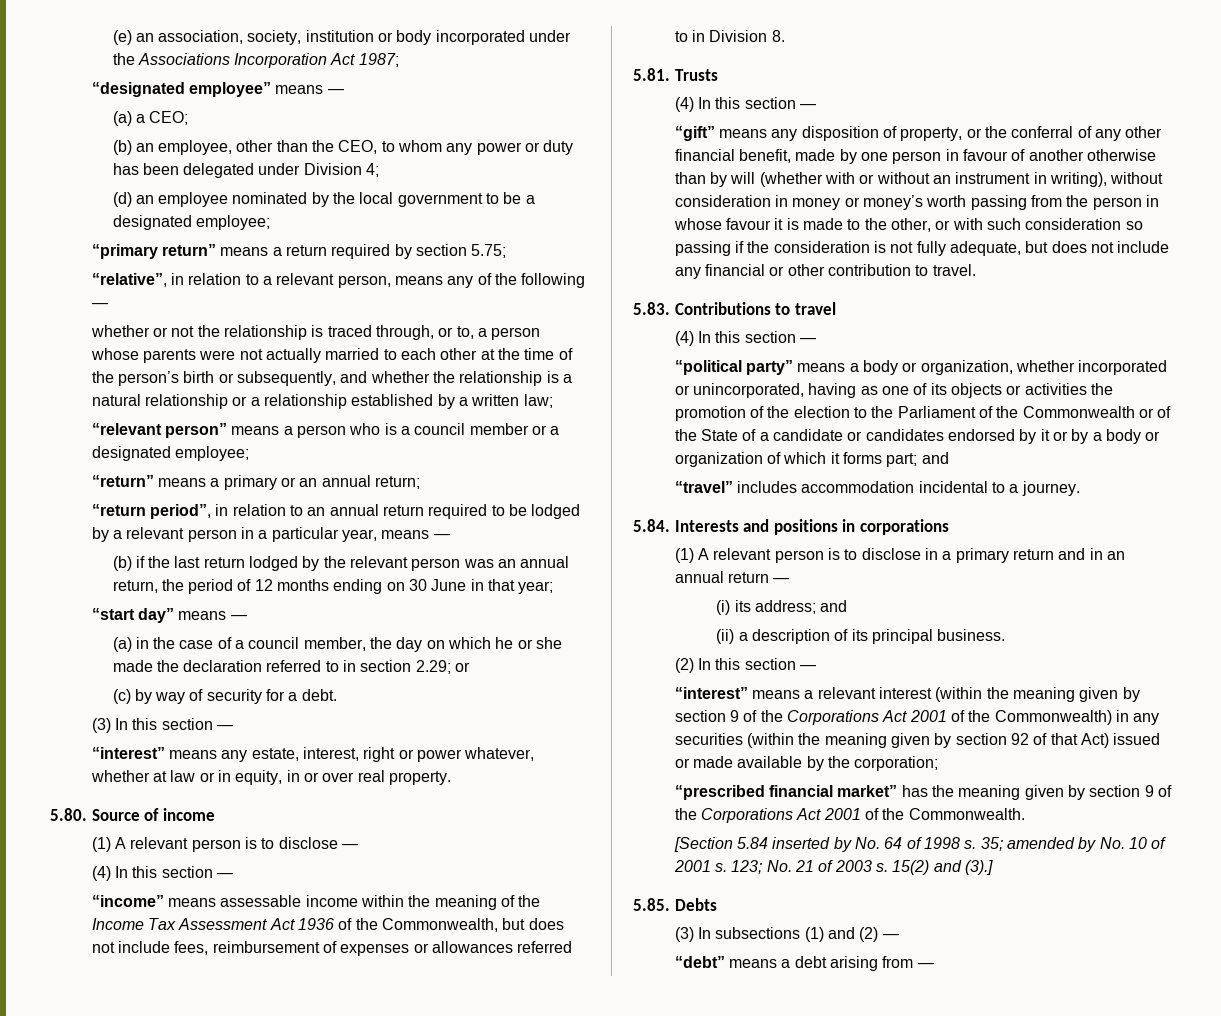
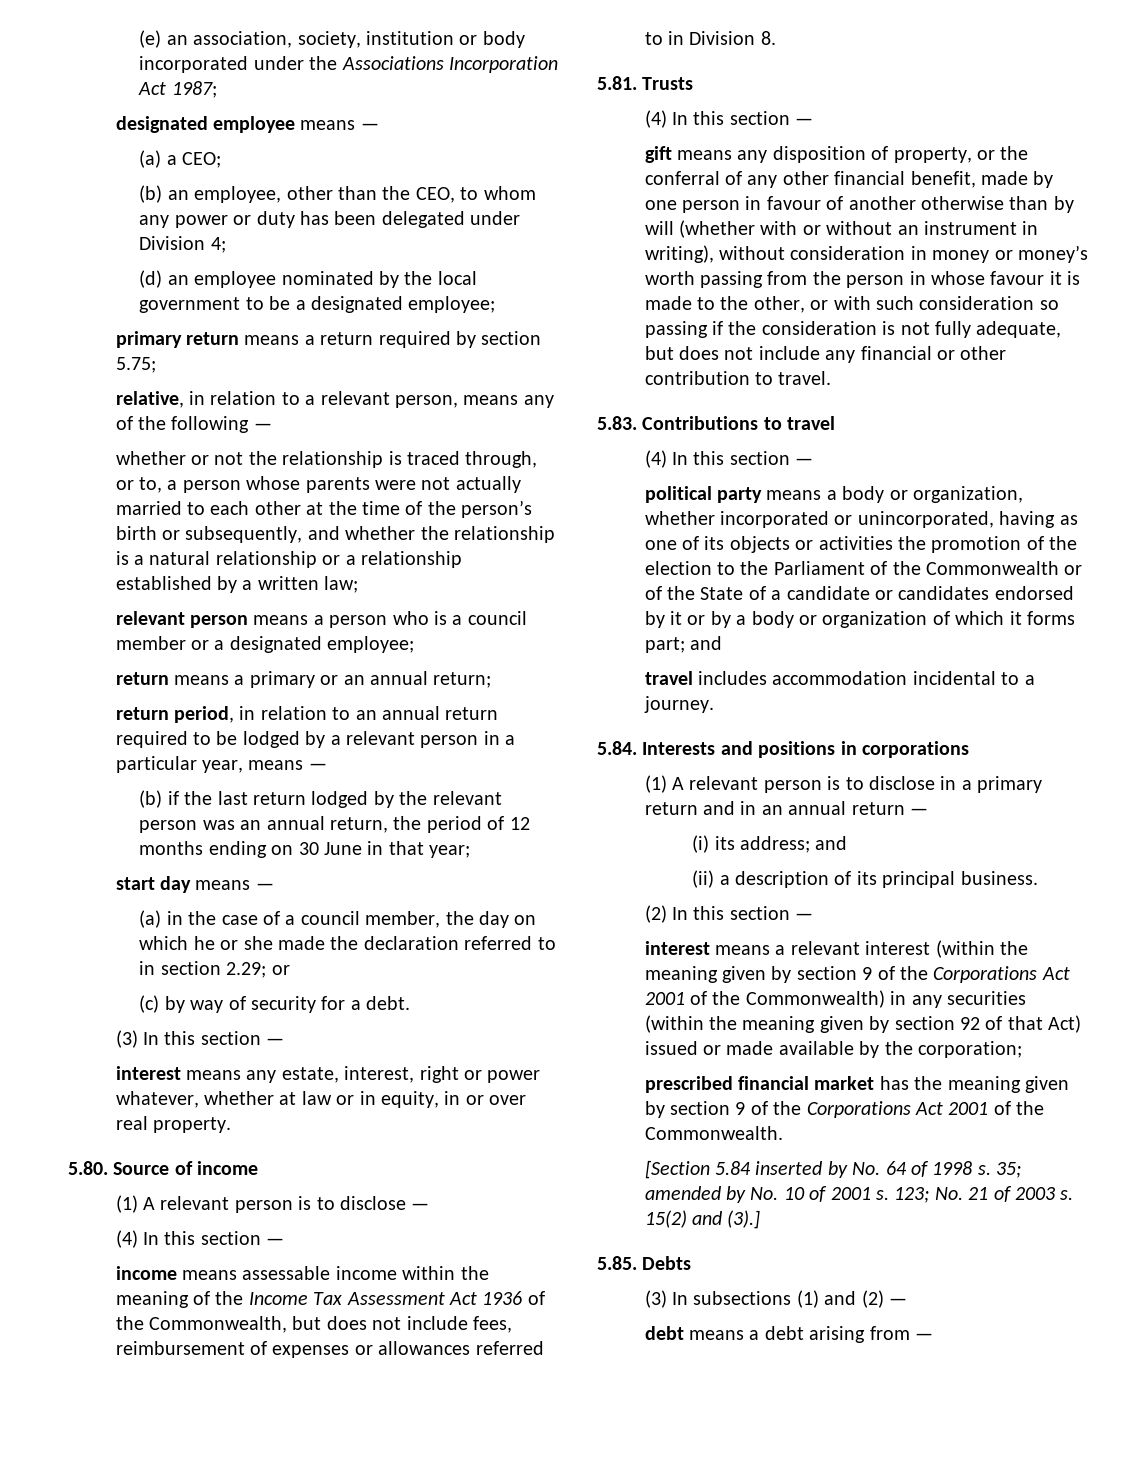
[91,82,271,97] “designated employee” -> [115,116,295,133] designated employee
[91,244,216,259] “primary return” -> [115,331,239,348] primary return
[91,273,167,287] “relative”, -> [115,391,184,408] relative,
[91,423,227,438] “relevant person” -> [115,611,248,628] relevant person
[91,475,154,487] “return” -> [115,672,169,685] return
[91,504,211,519] “return period”, -> [115,706,234,723] return period,
[91,608,174,623] “start day” -> [115,876,191,893] start day
[91,747,165,759] “interest” -> [115,1066,181,1080] interest
[91,895,164,907] “income” -> [115,1266,177,1280] income
[674,126,715,141] “gift” -> [644,146,672,163] gift
[674,360,793,375] “political party” -> [644,486,762,503] political party
[674,481,733,493] “travel” -> [644,671,693,685] travel
[674,687,748,699] “interest” -> [644,941,710,955] interest
[674,785,898,800] “prescribed financial market” -> [644,1076,875,1093] prescribed financial market
[674,956,725,968] “debt” -> [644,1326,684,1340] debt

